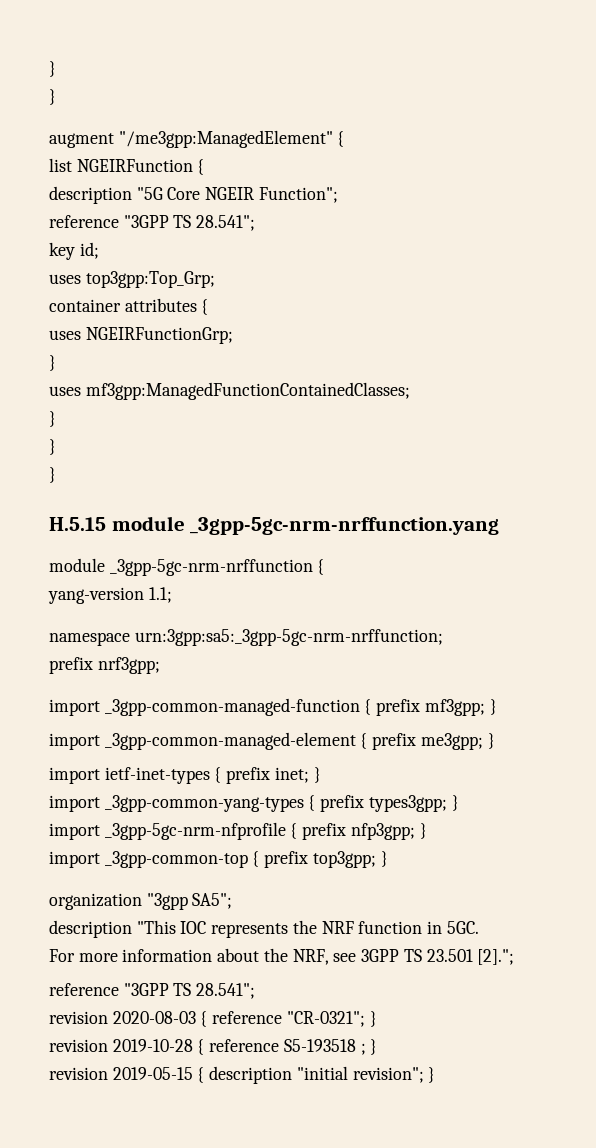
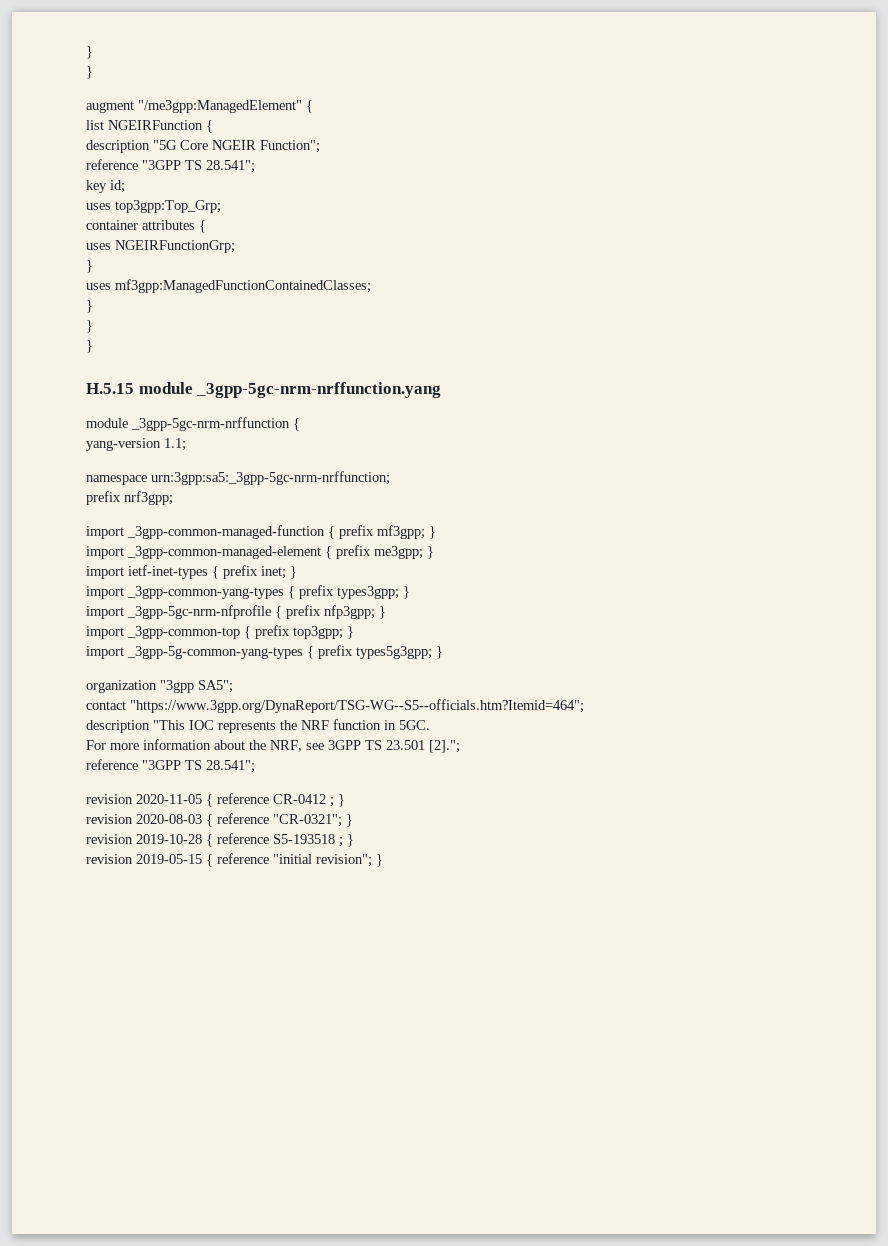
(388, 859) none -> [86,645,443,659] // import _3gpp-5g-common-yang-types { prefix types5g3gpp; }
(233, 901) none -> [86,699,584,713] // contact "https://www.3gpp.org/DynaReport/TSG-WG--S5--officials.htm?Itemid=464";
(256, 991) none -> [86,793,345,807] // revision 2020-11-05 { reference CR-0412 ; }
[209,1066,293,1084] description -> [217,853,269,864] reference

